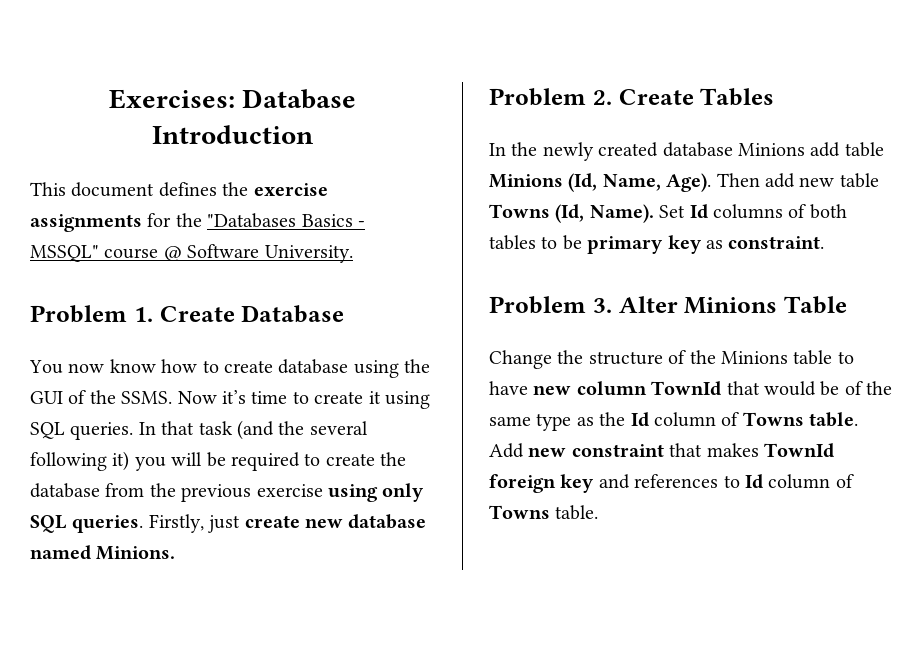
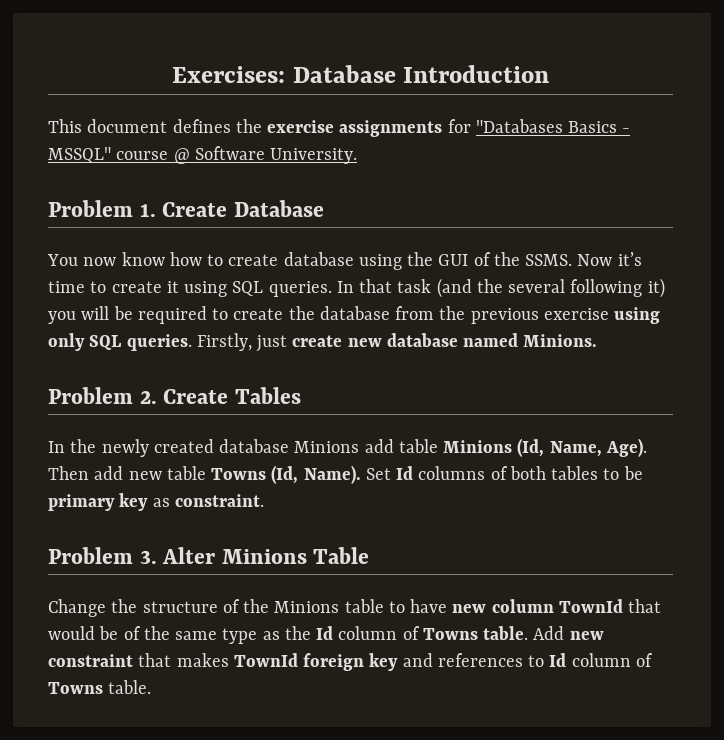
[175,213,202,227] the -> (471, 126) none

